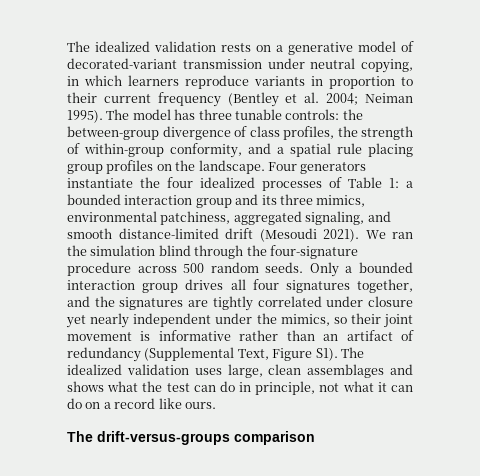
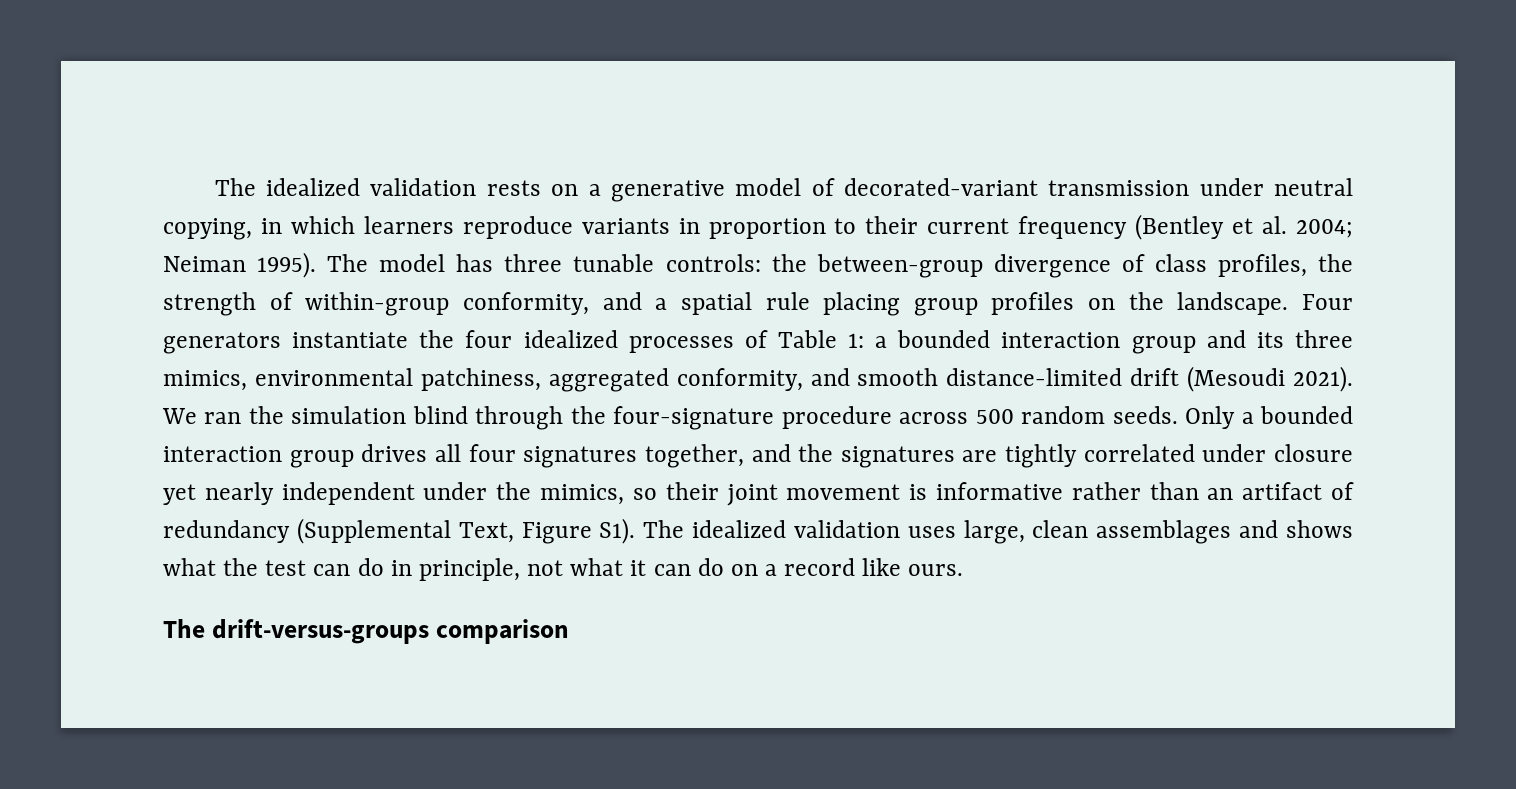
[305,211,365,225] signaling, -> [676,368,803,391] conformity,

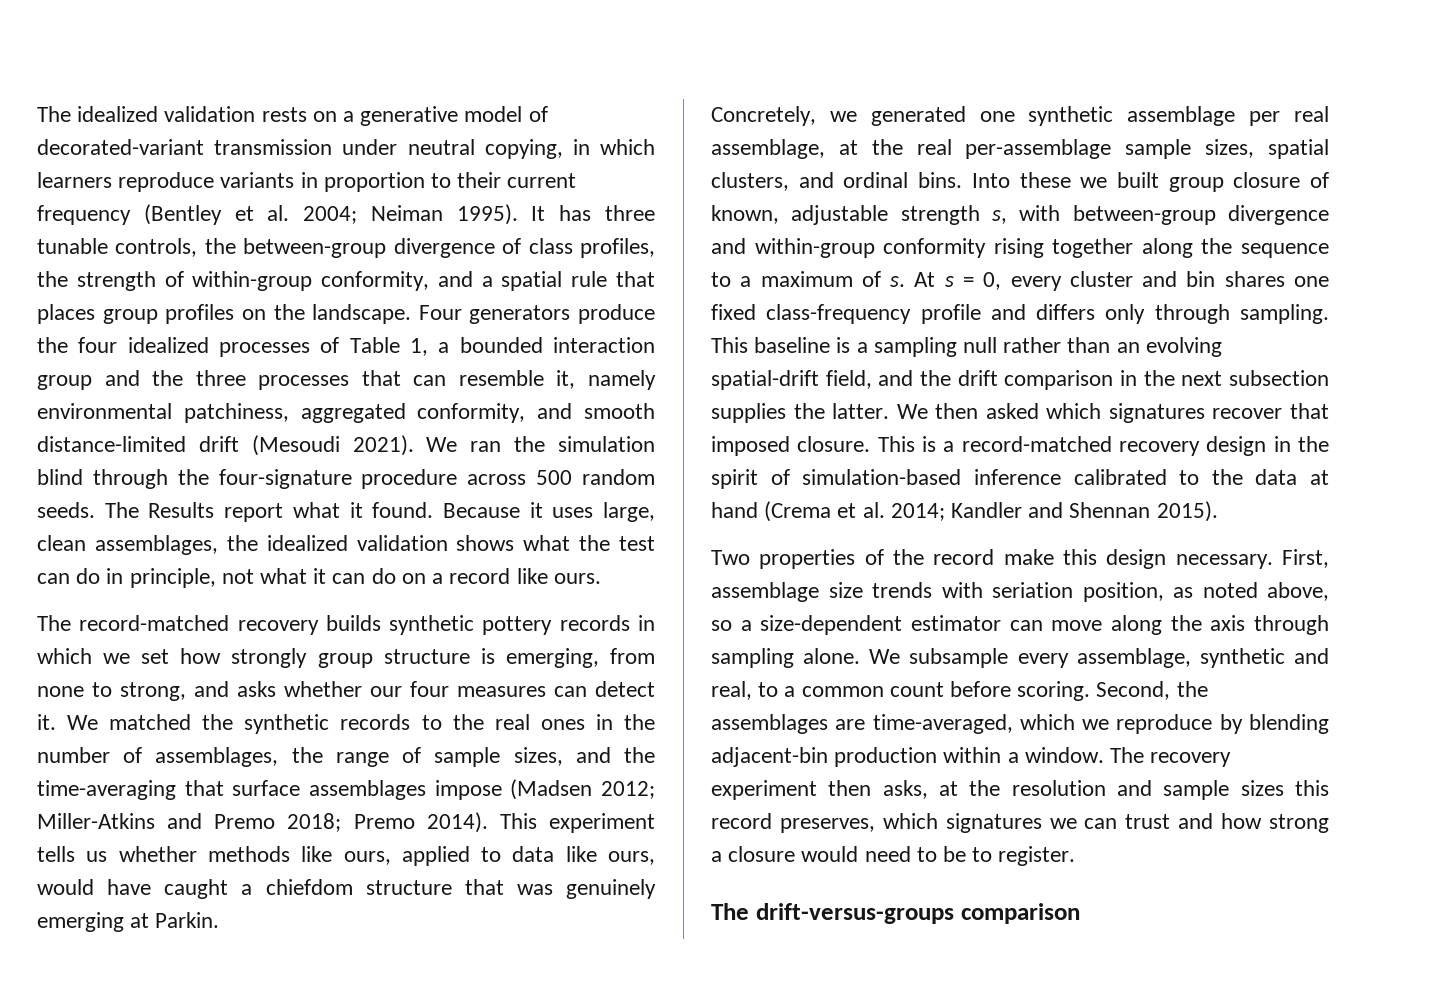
[327,254,446,272] The model -> [531,206,546,221] It
[665,254,761,272] controls: -> [115,238,198,257] controls,
[823,292,901,316] placing -> [616,271,655,287] [37,304,95,324] that places
[292,332,409,348] instantiate -> [578,304,655,324] produce
[848,333,865,348] 1: -> [409,338,428,356] 1,
[1256,330,1354,348] [163,370,247,391] its three mimics, -> [152,370,656,390] the three processes that can resemble it, namely
[1185,406,1354,429] [163,444,1353,468] [163,482,1354,506] [163,518,1279,544] Only a bounded interaction group drives all four signatures together, and the signatures are tightly correlated under closure yet nearly independent under the mimics, so their joint movement is informative rather than an artifact of redundancy (Supplemental Text, Figure S1). The idealized validation uses large, clean assemblages and -> [104,502,655,522] [37,535,448,555] The Results report what it found. Because it uses large, clean assemblages, the idealized validation
(964, 570) none -> [37,615,655,635] [37,648,655,668] [37,681,655,701] [37,714,655,734] [37,747,655,767] [37,779,655,800] [37,812,655,833] [37,846,655,866] [37,879,656,899] [37,912,220,932] [711,106,1329,126] [711,139,1329,159] [711,172,1329,192] [711,205,1329,225] [711,238,1329,258] [711,271,1329,291] [711,304,1329,324] [711,337,1222,357] [711,370,1329,390] [711,403,1329,423] [711,436,1329,456] [711,469,1329,489] [711,501,1218,522] [711,549,1329,569] [711,582,1329,602] [711,615,1329,635] [711,648,1329,668] [711,681,1208,701] [711,714,1329,734] [711,747,1232,767] [711,780,1329,800] [711,813,1329,833] [711,846,1076,866] // The record-matched recovery builds synthetic pottery records in which we set how strongly group structure is emerging, from none to strong, and asks whether our four measures can detect it. We matched the synthetic records to the real ones in the number of assemblages, the range of sample sizes, and the time-averaging that surface assemblages impose (Madsen 2012; Miller-Atkins and Premo 2018; Premo 2014). This experiment tells us whether methods like ours, applied to data like ours, would have caught a chiefdom structure that was genuinely emerging at Parkin. // Concretely, we generated one synthetic assemblage per real assemblage, at the real per-assemblage sample sizes, spatial clusters, and ordinal bins. Into these we built group closure of known, adjustable strength s, with between-group divergence and within-group conformity rising together along the sequence to a maximum of s. At s = 0, every cluster and bin shares one fixed class-frequency profile and differs only through sampling. This baseline is a sampling null rather than an evolving spatial-drift field, and the drift comparison in the next subsection supplies the latter. We then asked which signatures recover that imposed closure. This is a record-matched recovery design in the spirit of simulation-based inference calibrated to the data at hand (Crema et al. 2014; Kandler and Shennan 2015). // Two properties of the record make this design necessary. First, assemblage size trends with seriation position, as noted above, so a size-dependent estimator can move along the axis through sampling alone. We subsample every assemblage, synthetic and real, to a common count before scoring. Second, the assemblages are time-averaged, which we reproduce by blending adjacent-bin production within a window. The recovery experiment then asks, at the resolution and sample sizes this record preserves, which signatures we can trust and how strong a closure would need to be to register.

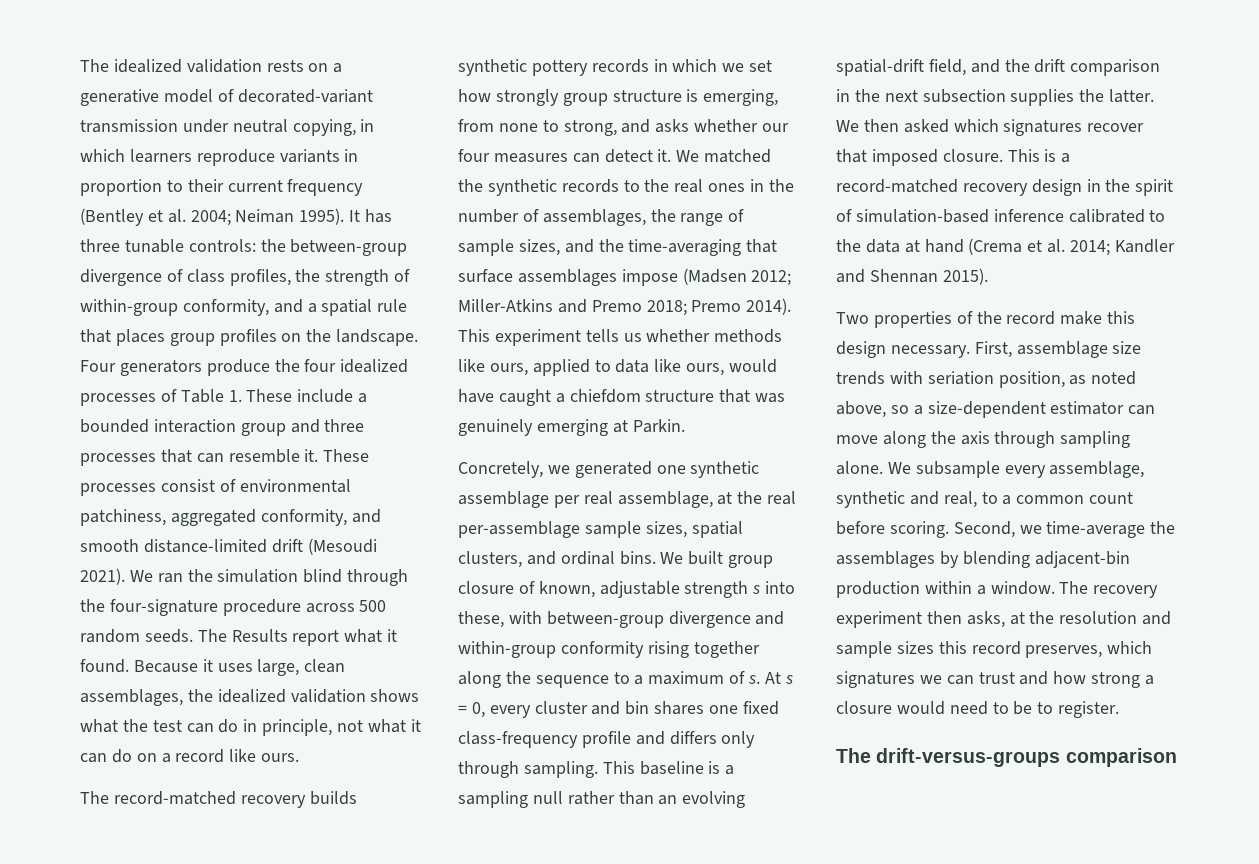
[115,238,198,257] controls, -> [188,239,256,252] controls:
[409,338,428,356] 1, -> [228,389,354,403] 1. These include
[152,370,184,386] the -> (320, 426) none
[556,370,656,390] it, namely -> [304,449,370,462] [80,479,236,496] it. These processes consist of
[971,172,1108,188] Into these we -> [660,552,684,564] We
[992,210,1007,224] s, -> [752,581,796,594] [458,611,504,628] s into these,
[1176,681,1208,697] [711,714,1213,734] the assemblages are time-averaged, which we reproduce -> [1019,521,1176,538] [836,551,935,568] we time-average the assemblages

